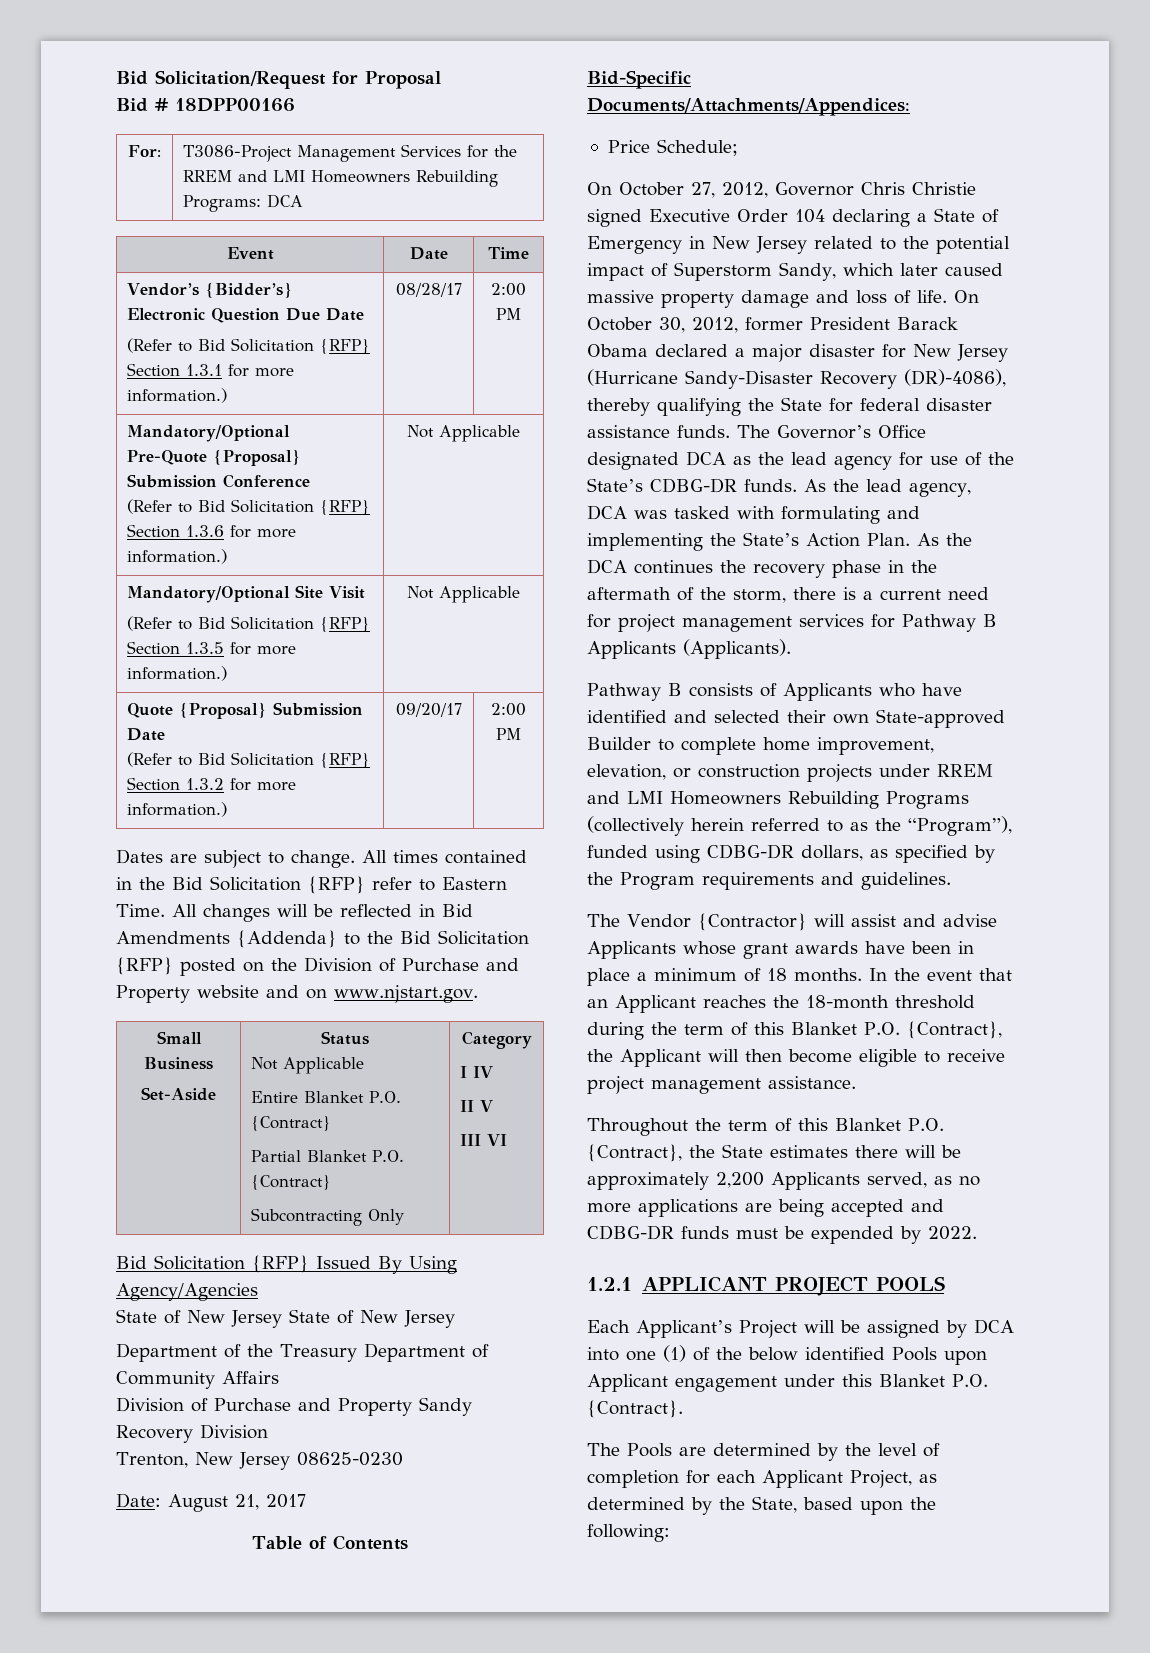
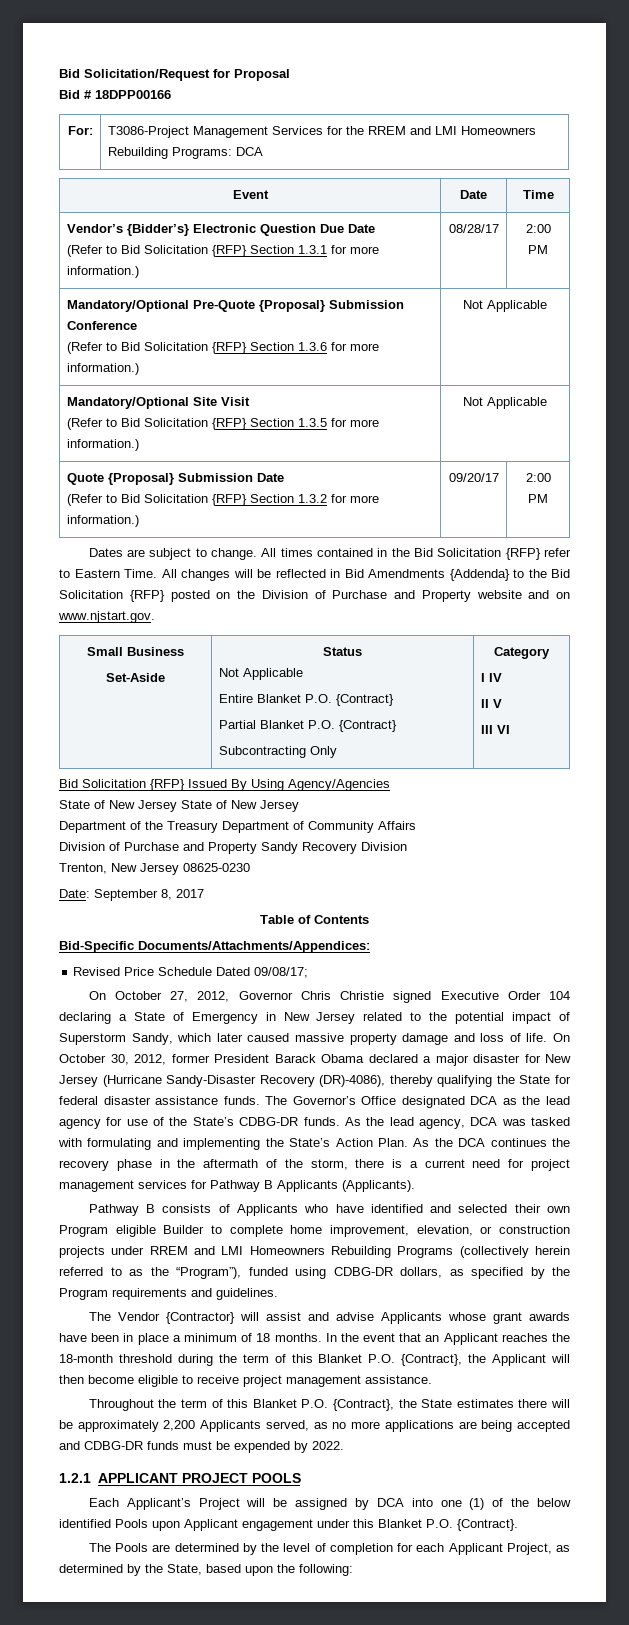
[168,1494,259,1512] August 21, -> [94,889,172,901] September 8,
[607,139,738,156] Price Schedule; -> [73,967,309,978] Revised Price Schedule Dated 09/08/17;
[876,709,1005,728] State-approved -> [59,1225,156,1237] Program eligible

